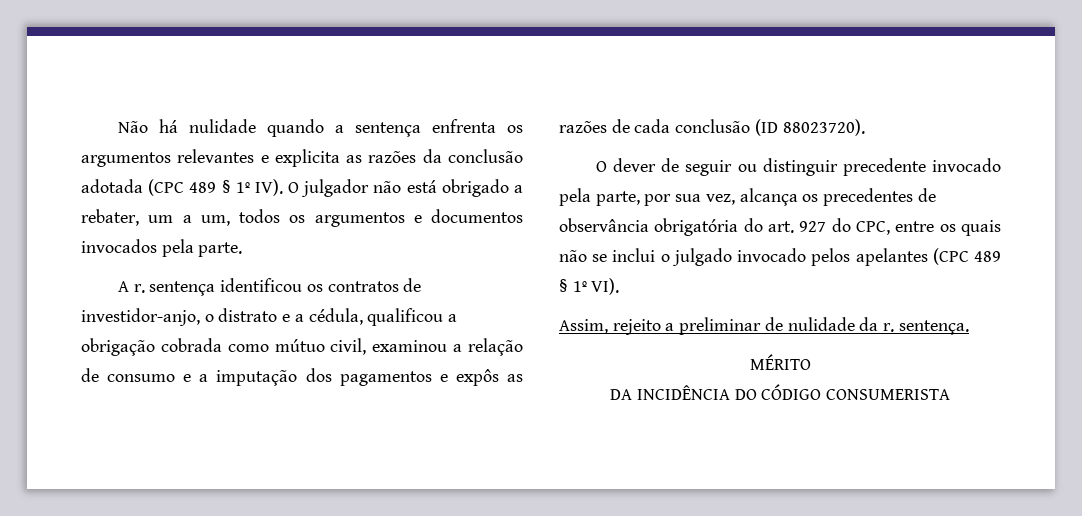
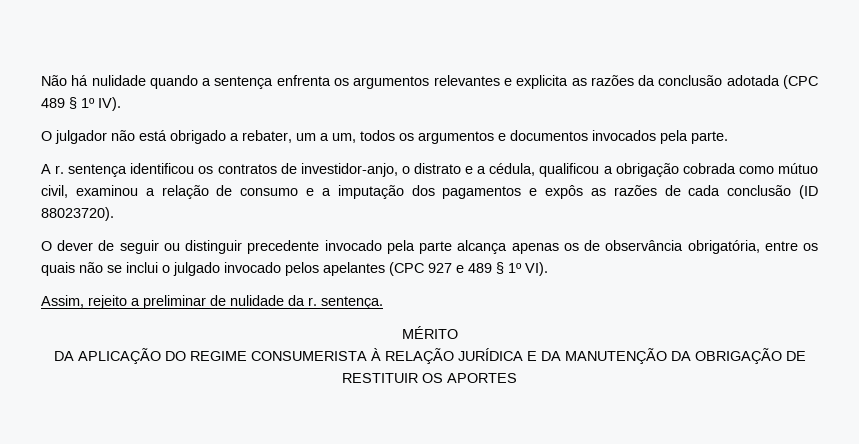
(283, 187) none -> (121, 104) //
[595,188,936,206] [559,218,890,236] parte, por sua vez, alcança os precedentes de observância obrigatória do art. 927 do CPC, -> [419,240,760,254] parte alcança apenas os de observância obrigatória,
(969, 256) none -> [428,263,464,273] 927 e
[636,384,950,400] INCIDÊNCIA DO CÓDIGO CONSUMERISTA -> [77,348,806,364] [342,373,517,383] APLICAÇÃO DO REGIME CONSUMERISTA À RELAÇÃO JURÍDICA E DA MANUTENÇÃO DA OBRIGAÇÃO DE RESTITUIR OS APORTES

